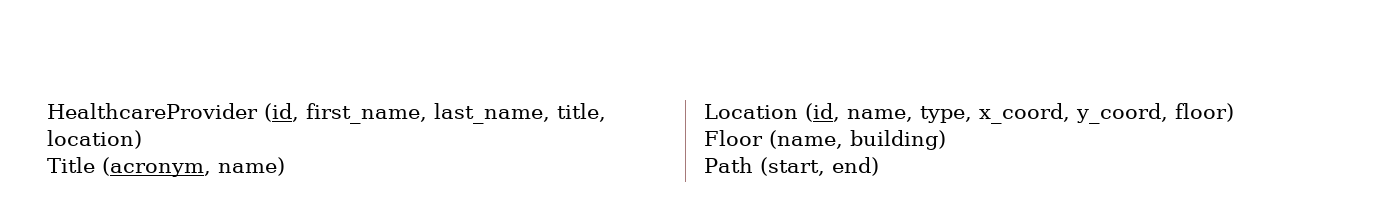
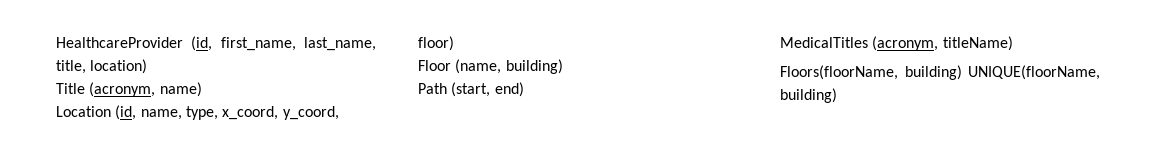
(879, 166) none -> [780,36,1013,51] [780,65,1100,80] [780,88,837,103] // MedicalTitles (acronym, titleName) // Floors(floorName, building) UNIQUE(floorName, building)

